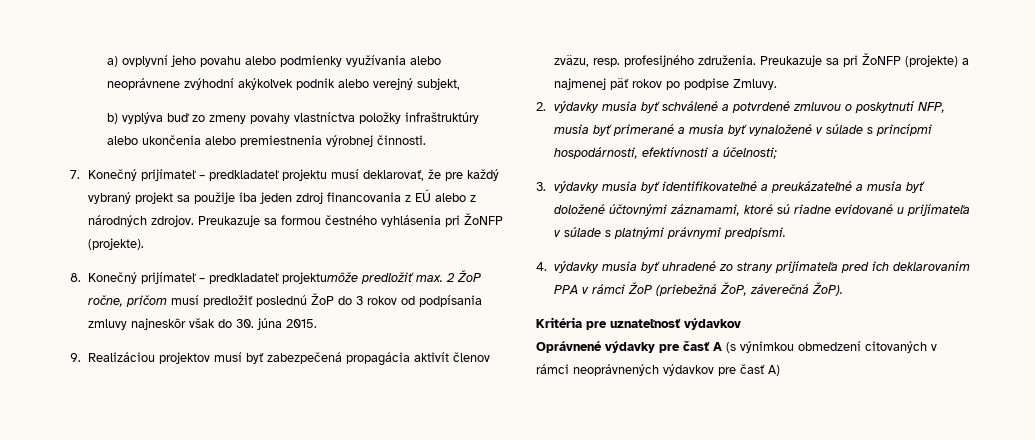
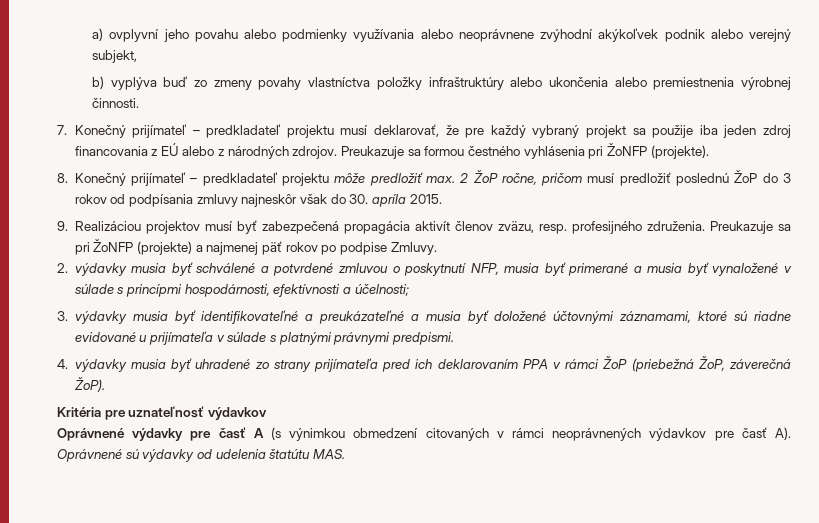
[282,272,359,284] projektumôže -> [281,173,366,186] projektu môže
[257,318,283,330] júna -> [371,193,406,207] apríla
[768,365,780,376] A) -> [775,427,792,440] [57,448,345,462] A). Oprávnené sú výdavky od udelenia štatútu MAS.

